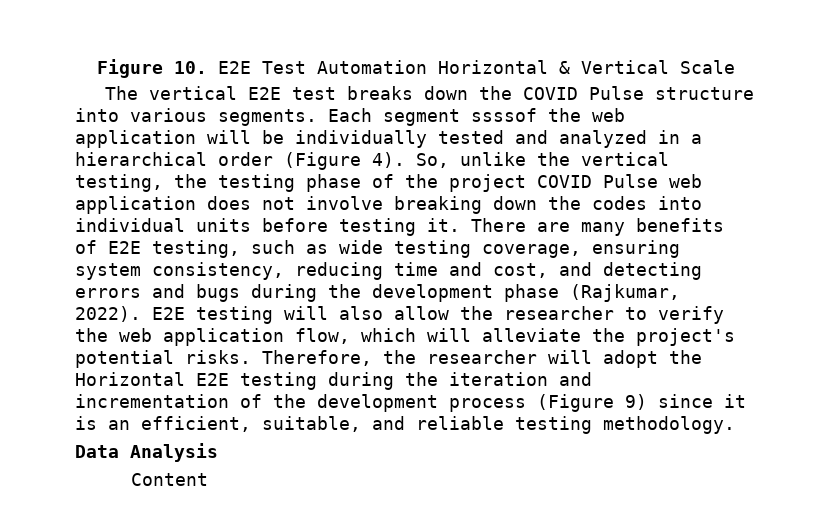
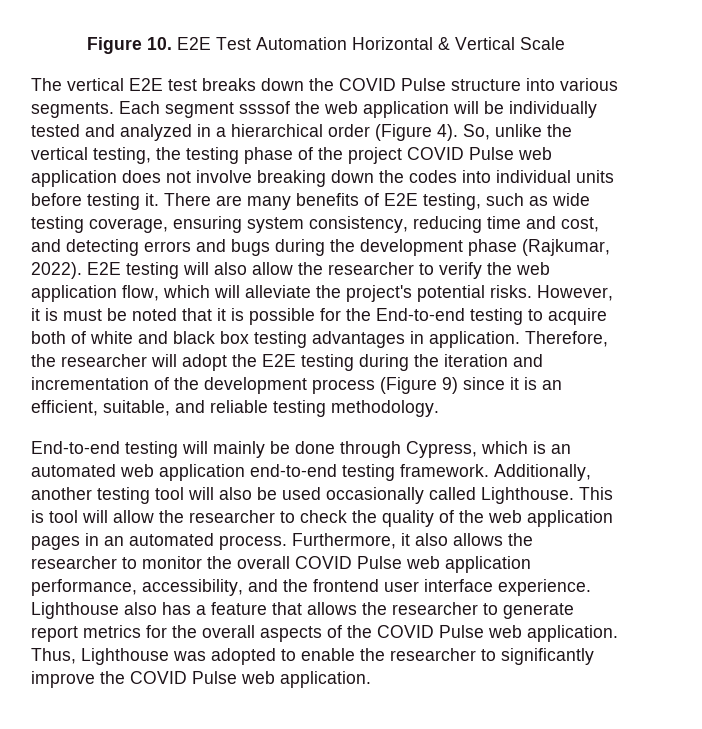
(251, 357) none -> [537,285,613,301] [31,308,607,325] [31,331,520,348] However, it is must be noted that it is possible for the End-to-end testing to acquire both of white and black box testing advantages in application.
[75,372,185,386] Horizontal -> (257, 360) none
[75,443,218,462] [130,473,208,486] Data Analysis // Content -> [31,441,571,458] [31,464,591,481] [31,487,613,504] [31,510,613,527] [31,533,533,550] [31,556,531,573] [31,579,591,596] [31,602,574,619] [31,625,618,642] [31,648,594,665] [31,671,371,688] End-to-end testing will mainly be done through Cypress, which is an automated web application end-to-end testing framework. Additionally, another testing tool will also be used occasionally called Lighthouse. This is tool will allow the researcher to check the quality of the web application pages in an automated process. Furthermore, it also allows the researcher to monitor the overall COVID Pulse web application performance, accessibility, and the frontend user interface experience. Lighthouse also has a feature that allows the researcher to generate report metrics for the overall aspects of the COVID Pulse web application. Thus, Lighthouse was adopted to enable the researcher to significantly improve the COVID Pulse web application.

